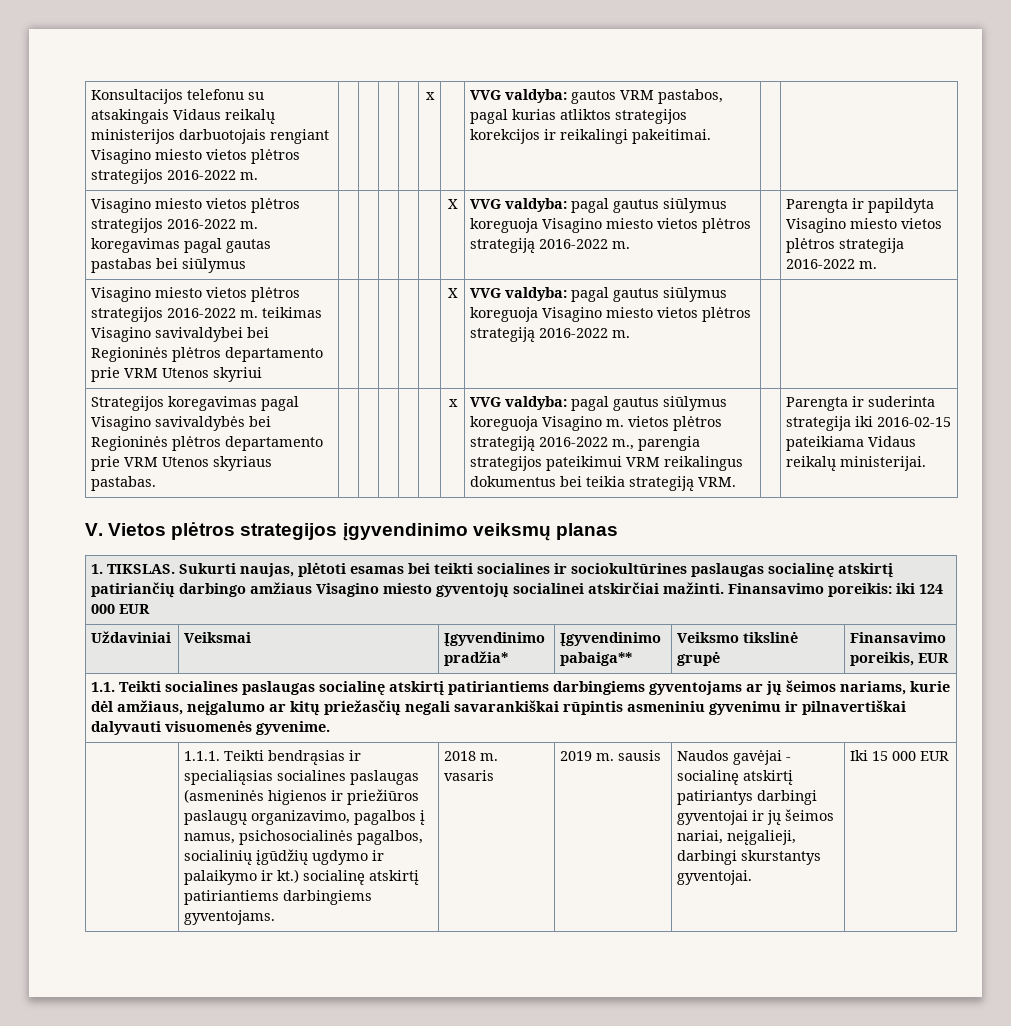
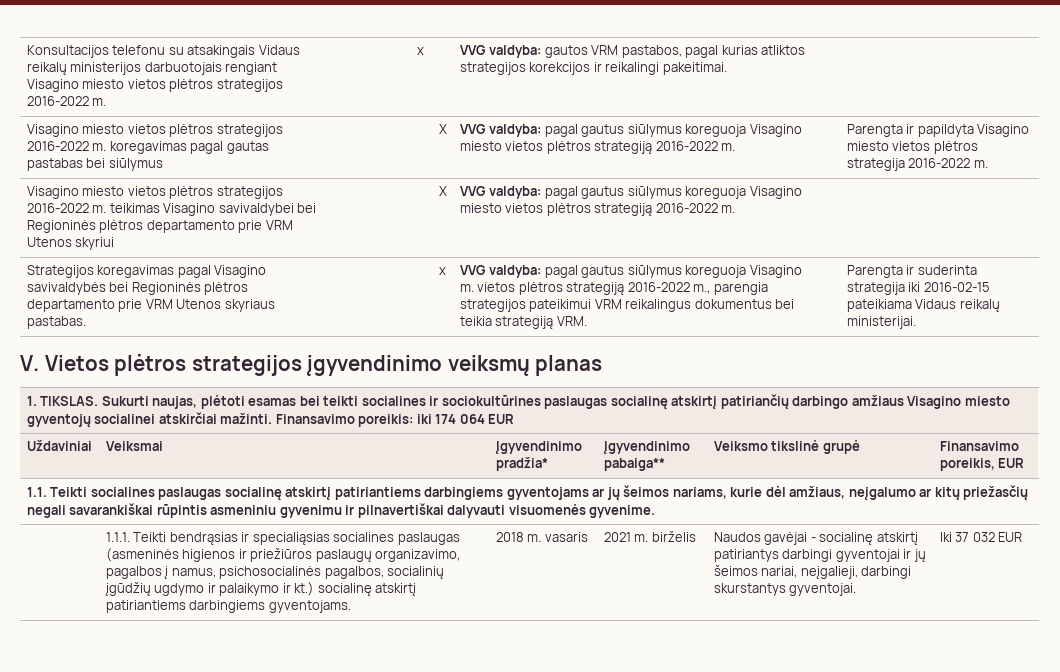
[919,584,944,594] [91,604,116,614] 124 000 -> [435,414,485,424] 174 064
[560,750,662,761] 2019 m. sausis -> [603,531,696,542] 2021 m. birželis
[872,751,917,761] 15 000 -> [955,532,995,542] 37 032

